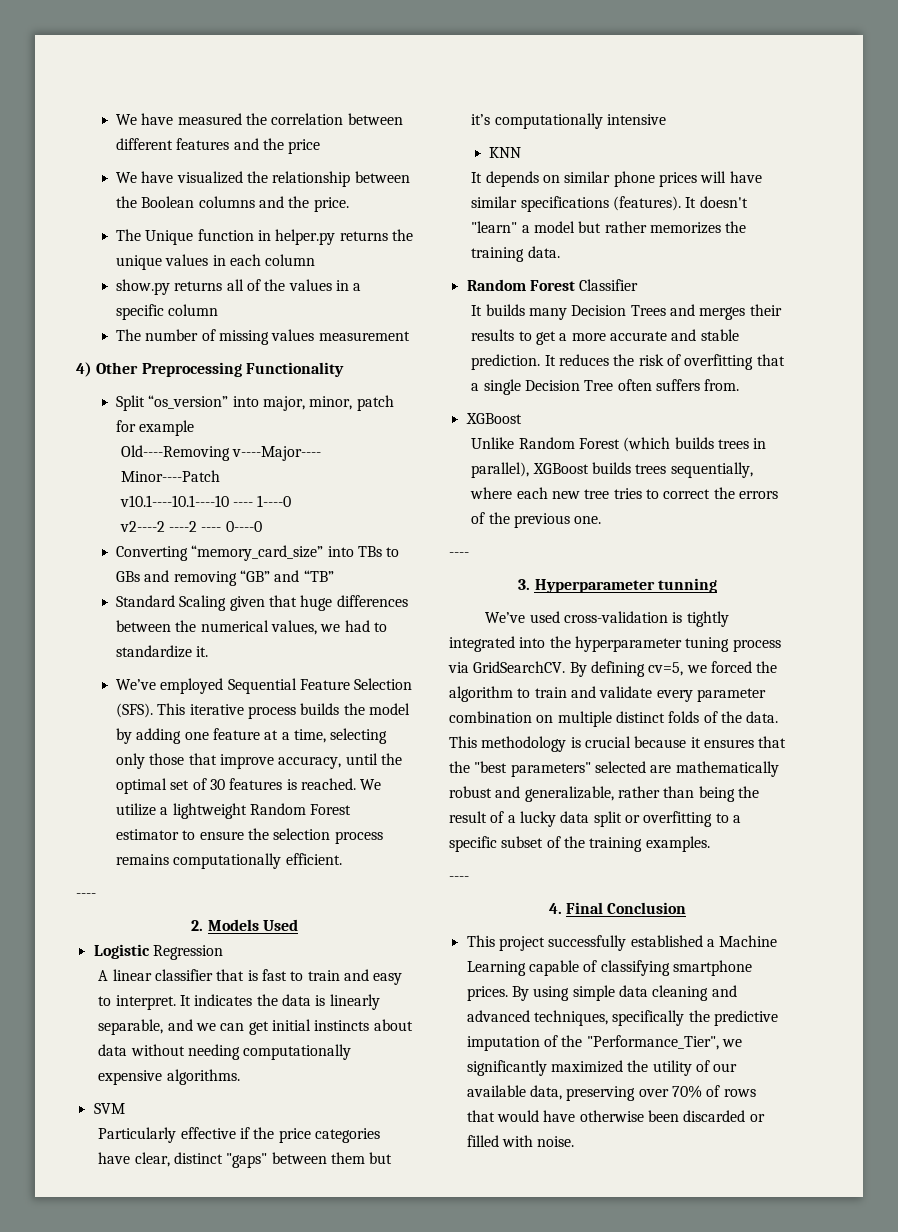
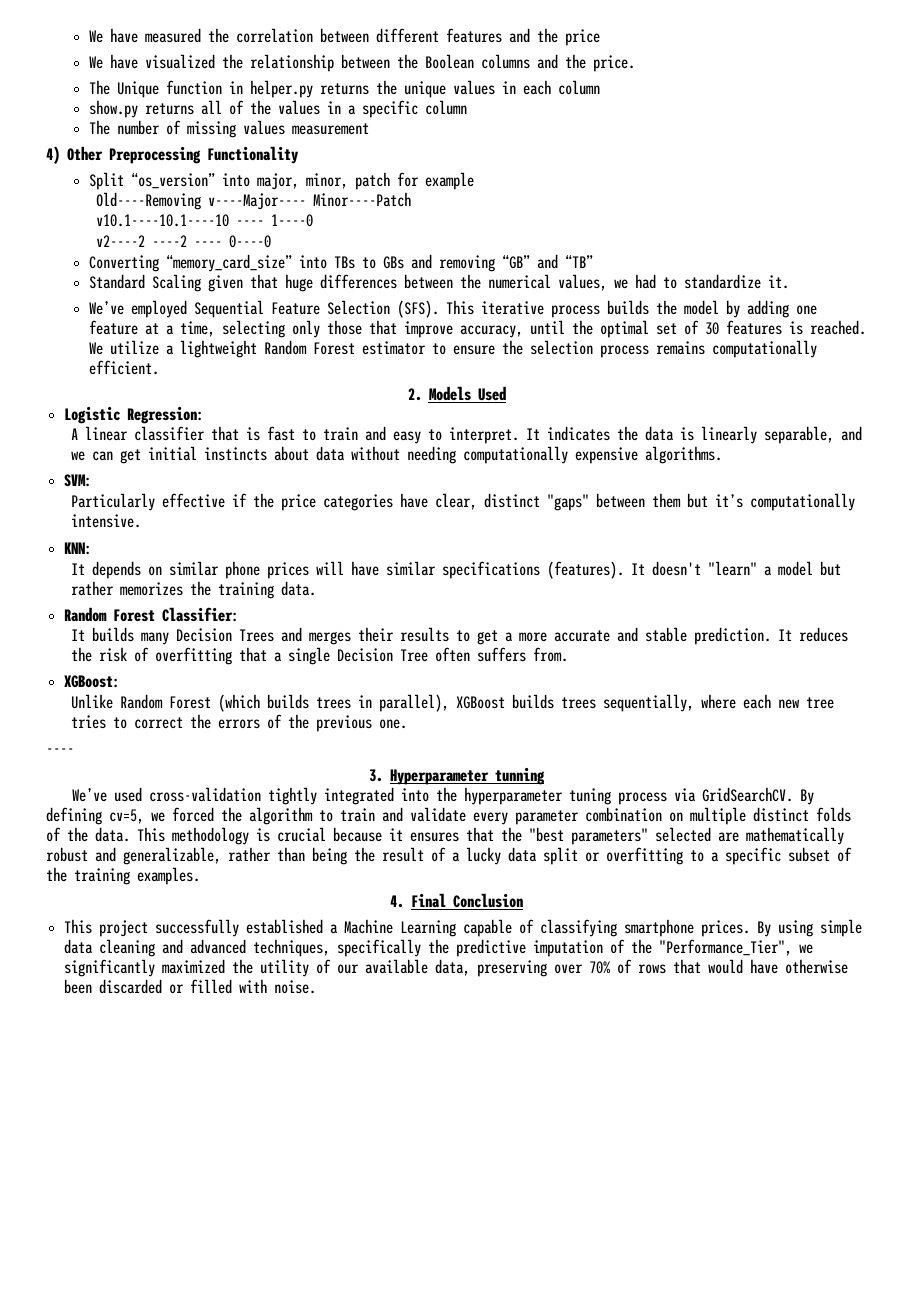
[76,893,96,898] // ---- -> (160, 367) none
[152,945,223,960] Regression -> [127,406,205,424] Regression:
[93,1103,125,1114] SVM -> [64,474,93,487] SVM:
[606,114,666,125] [488,147,521,158] intensive // KNN -> [71,514,142,528] [64,542,93,555] intensive. // KNN:
[579,279,639,291] Classifier -> [162,607,240,622] Classifier:
[465,413,522,424] XGBoost -> [64,675,121,688] XGBoost:
[672,612,683,623] is -> (261, 794) none
[449,876,469,881] // ---- -> (200, 876) none

